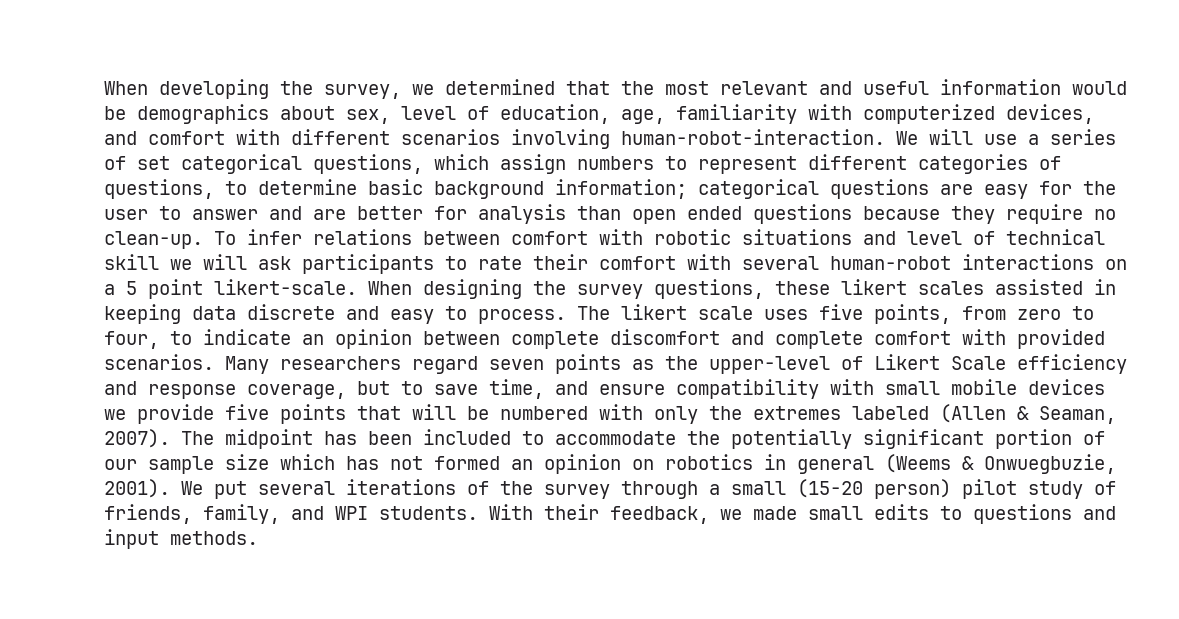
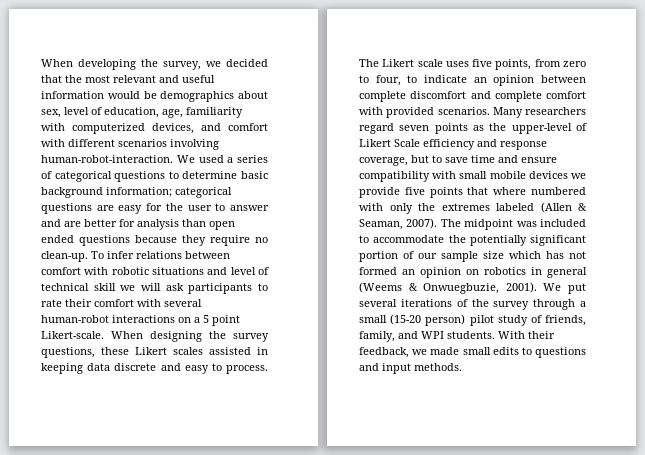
[445,79,555,95] determined -> [226,59,268,67] decided
[929,129,1017,145] will use -> [198,155,224,163] used
[137,154,1061,174] [104,179,214,199] set categorical questions, which assign numbers to represent different categories of questions, -> [54,171,166,182] categorical questions
[214,279,357,295] likert-scale. -> [41,331,104,339] Likert-scale.
[841,279,907,295] likert -> [135,347,167,355] Likert
[621,304,687,320] likert -> [382,59,415,67] Likert
[489,379,544,399] time, -> [471,155,495,163] time
[412,404,489,420] will be -> [493,187,527,195] where
[324,431,412,445] has been -> [516,221,537,227] was

